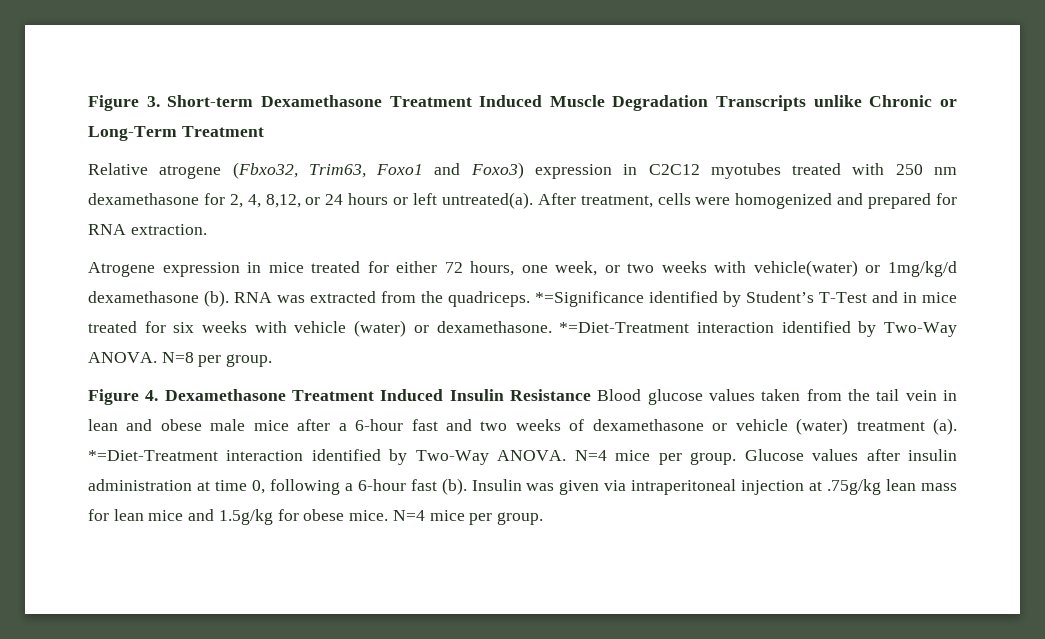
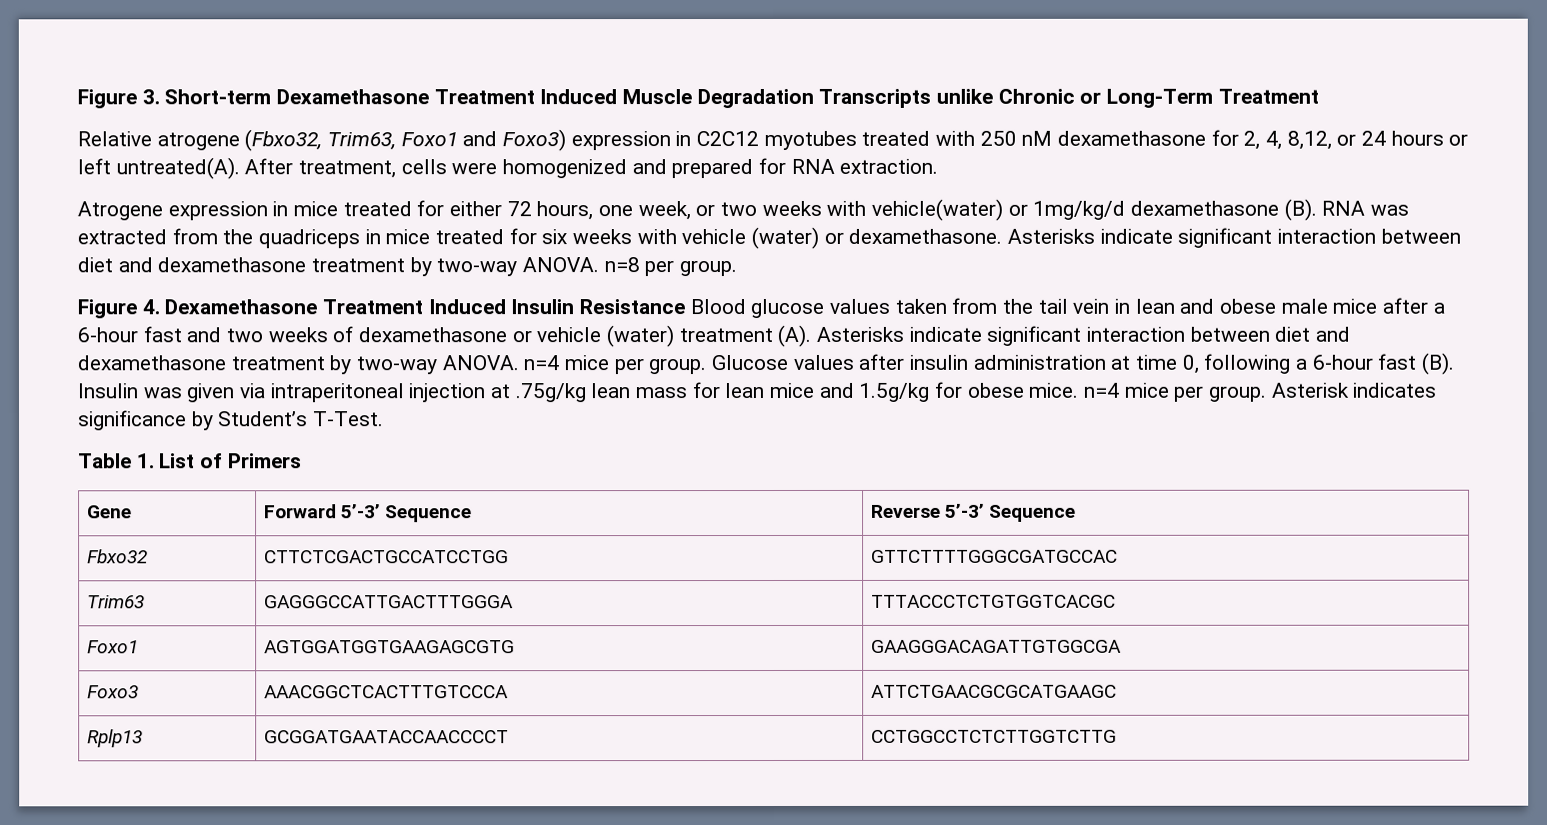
[934,167,958,175] nm -> [1021,130,1053,146] nM
[441,192,533,209] untreated(a). -> [115,157,240,180] untreated(A).
[204,290,229,307] (b). -> [1283,198,1317,221] (B).
[448,291,898,307] quadriceps. *=Significance identified by Student’s T-Test and -> [258,229,361,249] quadriceps
[559,321,958,337] [88,352,194,363] *=Diet-Treatment interaction identified by Two-Way ANOVA. N=8 -> [1007,227,1461,248] [77,257,640,277] Asterisks indicate significant interaction between diet and dexamethasone treatment by two-way ANOVA. n=8
[933,418,958,435] [88,449,607,465] (a). *=Diet-Treatment interaction identified by Two-Way ANOVA. N=4 -> [777,324,1351,347] [77,355,560,375] (A). Asterisks indicate significant interaction between diet and dexamethasone treatment by two-way ANOVA. n=4
[441,478,467,495] (b). -> [1421,352,1455,375] (B).
[392,510,543,525] N=4 mice per group. -> [1083,382,1437,402] [77,410,385,431] [78,453,302,469] [86,505,132,519] [263,504,472,523] [870,503,1076,522] [86,549,148,564] [263,550,509,564] [870,549,1118,563] [86,595,145,609] [263,595,514,609] [870,594,1116,608] [86,640,139,654] [263,640,515,654] [870,639,1122,653] [86,685,139,699] [263,685,509,699] [870,684,1117,698] [86,729,143,748] [263,730,509,744] [870,729,1117,743] n=4 mice per group. Asterisk indicates significance by Student’s T-Test. // Table 1. List of Primers // Gene | Forward 5’-3’ Sequence | Reverse 5’-3’ Sequence // Fbxo32 | CTTCTCGACTGCCATCCTGG | GTTCTTTTGGGCGATGCCAC // Trim63 | GAGGGCCATTGACTTTGGGA | TTTACCCTCTGTGGTCACGC // Foxo1 | AGTGGATGGTGAAGAGCGTG | GAAGGGACAGATTGTGGCGA // Foxo3 | AAACGGCTCACTTTGTCCCA | ATTCTGAACGCGCATGAAGC // Rplp13 | GCGGATGAATACCAACCCCT | CCTGGCCTCTCTTGGTCTTG

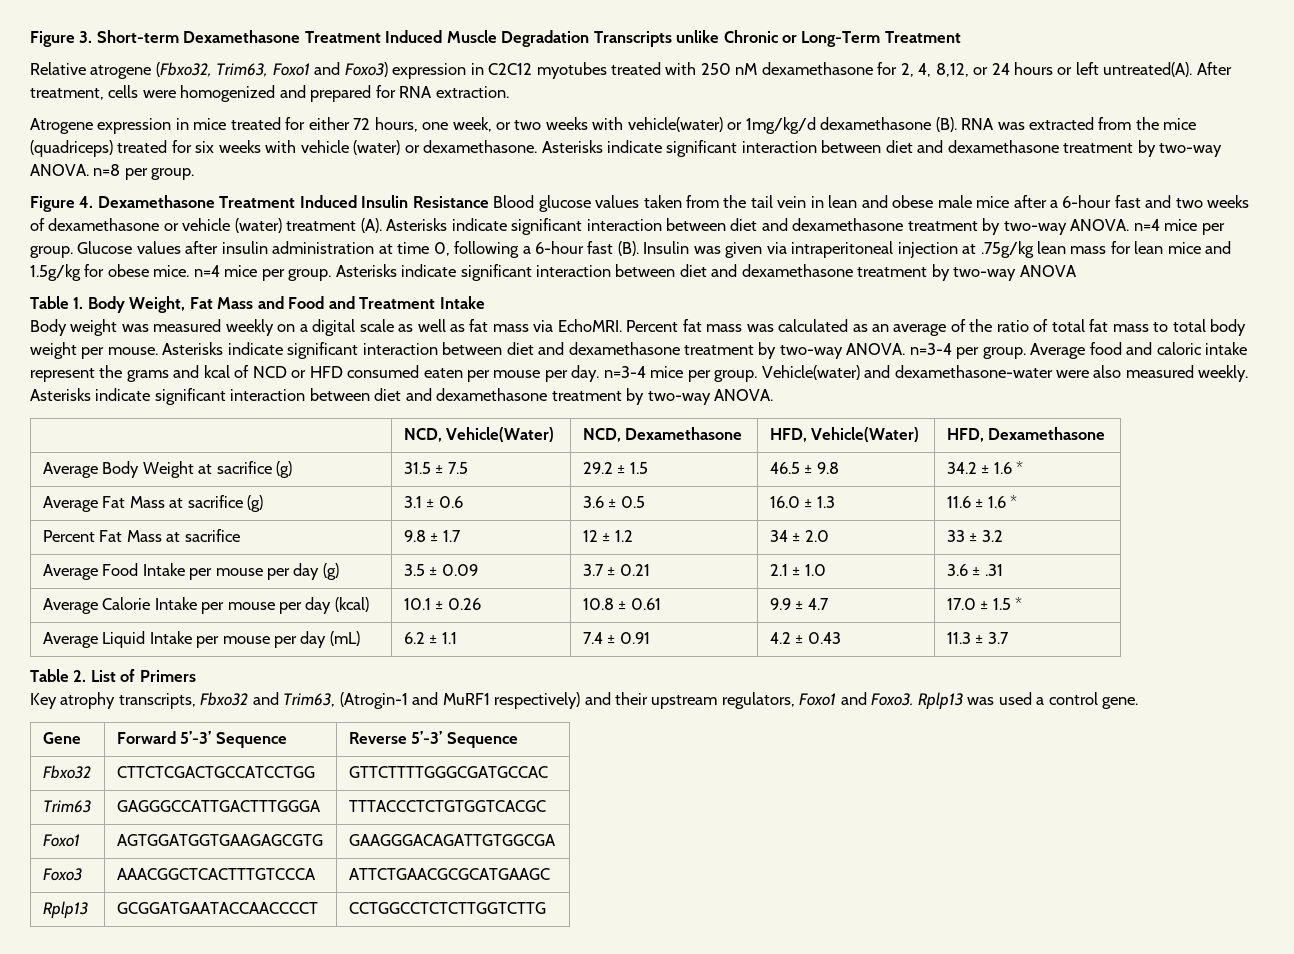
[258,229,431,249] quadriceps in mice -> [1163,118,1197,130] [30,140,113,157] mice (quadriceps)
[1270,382,1437,398] [77,410,385,431] [78,453,302,469] Asterisk indicates significance by Student’s T-Test. // Table 1. List of Primers -> [335,264,1077,281] [30,296,485,313] [30,319,1247,336] [30,342,1247,359] [30,365,1249,382] [30,388,774,405] [403,427,555,442] [582,427,743,442] [769,427,920,442] [946,427,1106,442] [42,461,292,478] [403,462,468,474] [582,462,648,474] [769,462,839,474] [946,461,1024,474] [42,495,263,512] [403,496,463,508] [582,496,645,508] [769,496,835,508] [946,495,1018,508] [42,529,240,542] [403,530,461,542] [582,530,633,542] [769,530,829,542] [946,530,1003,542] [42,563,339,580] [403,564,478,576] [582,564,650,576] [769,564,826,576] [946,564,1003,576] [42,597,369,614] [403,598,481,610] [582,598,661,610] [769,598,829,610] [946,597,1023,610] [42,631,360,648] [403,632,457,644] [582,632,650,644] [769,632,841,644] [946,632,1009,644] [30,669,196,682] [30,692,1139,709] Asterisks indicate significant interaction between diet and dexamethasone treatment by two-way ANOVA // Table 1. Body Weight, Fat Mass and Food and Treatment Intake // Body weight was measured weekly on a digital scale as well as fat mass via EchoMRI. Percent fat mass was calculated as an average of the ratio of total fat mass to total body weight per mouse. Asterisks indicate significant interaction between diet and dexamethasone treatment by two-way ANOVA. n=3-4 per group. Average food and caloric intake represent the grams and kcal of NCD or HFD consumed eaten per mouse per day. n=3-4 mice per group. Vehicle(water) and dexamethasone-water were also measured weekly. Asterisks indicate significant interaction between diet and dexamethasone treatment by two-way ANOVA. // | NCD, Vehicle(Water) | NCD, Dexamethasone | HFD, Vehicle(Water) | HFD, Dexamethasone // Average Body Weight at sacrifice (g) | 31.5 ± 7.5 | 29.2 ± 1.5 | 46.5 ± 9.8 | 34.2 ± 1.6 * // Average Fat Mass at sacrifice (g) | 3.1 ± 0.6 | 3.6 ± 0.5 | 16.0 ± 1.3 | 11.6 ± 1.6 * // Percent Fat Mass at sacrifice | 9.8 ± 1.7 | 12 ± 1.2 | 34 ± 2.0 | 33 ± 3.2 // Average Food Intake per mouse per day (g) | 3.5 ± 0.09 | 3.7 ± 0.21 | 2.1 ± 1.0 | 3.6 ± .31 // Average Calorie Intake per mouse per day (kcal) | 10.1 ± 0.26 | 10.8 ± 0.61 | 9.9 ± 4.7 | 17.0 ± 1.5 * // Average Liquid Intake per mouse per day (mL) | 6.2 ± 1.1 | 7.4 ± 0.91 | 4.2 ± 0.43 | 11.3 ± 3.7 // Table 2. List of Primers // Key atrophy transcripts, Fbxo32 and Trim63, (Atrogin-1 and MuRF1 respectively) and their upstream regulators, Foxo1 and Foxo3. Rplp13 was used a control gene.

